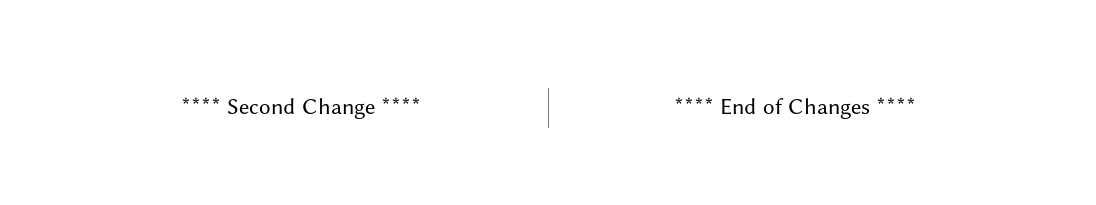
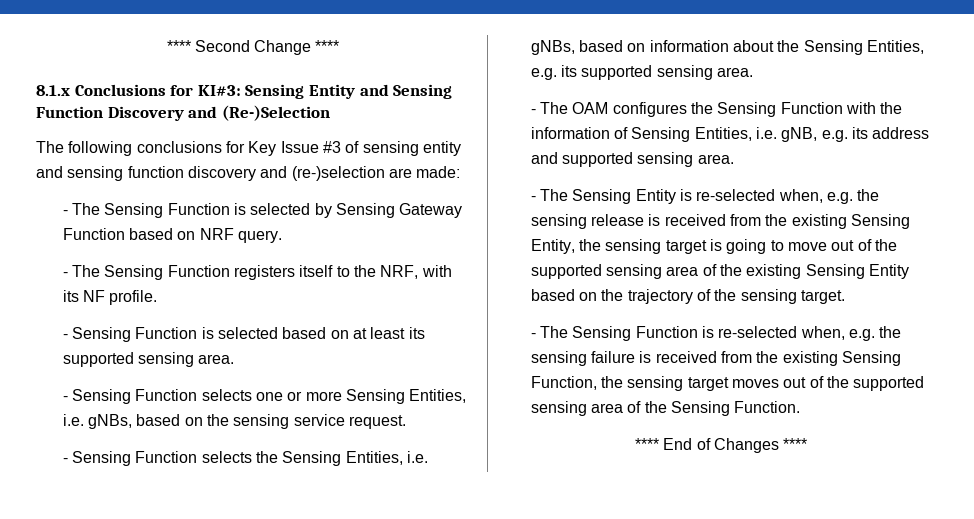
(421, 105) none -> [36,84,453,99] [36,105,330,121] [36,141,461,156] [36,166,461,181] [62,203,463,218] [62,228,282,243] [62,265,452,280] [62,290,158,305] [62,327,425,342] [62,352,235,367] [62,389,467,404] [62,414,406,429] [62,451,428,466] [530,40,924,55] [530,65,753,80] [530,102,903,117] [530,127,930,142] [530,152,734,167] [530,189,880,204] [530,214,910,229] [530,239,897,254] [530,264,909,279] [530,289,845,304] [530,326,902,341] [530,351,901,366] [530,376,925,391] [530,401,801,416] // 8.1.x Conclusions for KI#3: Sensing Entity and Sensing Function Discovery and (Re-)Selection // The following conclusions for Key Issue #3 of sensing entity and sensing function discovery and (re-)selection are made: // - The Sensing Function is selected by Sensing Gateway Function based on NRF query. // - The Sensing Function registers itself to the NRF, with its NF profile. // - Sensing Function is selected based on at least its supported sensing area. // - Sensing Function selects one or more Sensing Entities, i.e. gNBs, based on the sensing service request. // - Sensing Function selects the Sensing Entities, i.e. gNBs, based on information about the Sensing Entities, e.g. its supported sensing area. // - The OAM configures the Sensing Function with the information of Sensing Entities, i.e. gNB, e.g. its address and supported sensing area. // - The Sensing Entity is re-selected when, e.g. the sensing release is received from the existing Sensing Entity, the sensing target is going to move out of the supported sensing area of the existing Sensing Entity based on the trajectory of the sensing target. // - The Sensing Function is re-selected when, e.g. the sensing failure is received from the existing Sensing Function, the sensing target moves out of the supported sensing area of the Sensing Function.

